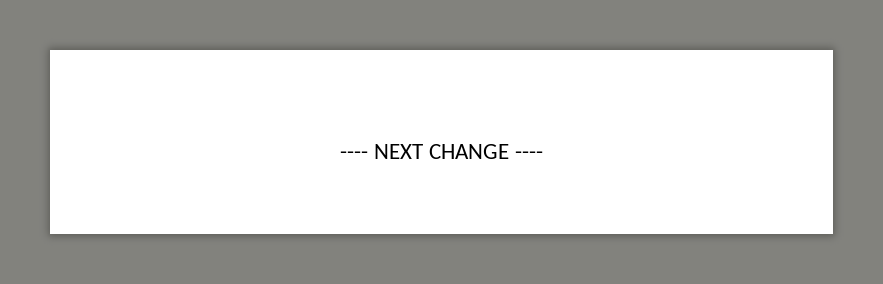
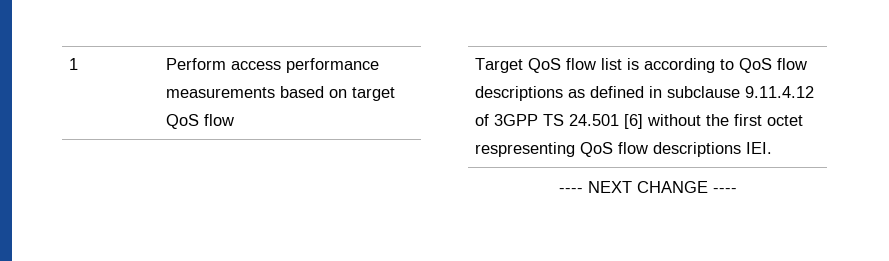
(339, 155) none -> [69,58,79,70] [166,58,380,73] [166,86,396,101] [166,114,235,129] [475,58,808,73] [475,86,815,101] [475,114,804,129] [475,142,773,157] 1 | Perform access performance measurements based on target QoS flow // Target QoS flow list is according to QoS flow descriptions as defined in subclause 9.11.4.12 of 3GPP TS 24.501 [6] without the first octet respresenting QoS flow descriptions IEI. //

